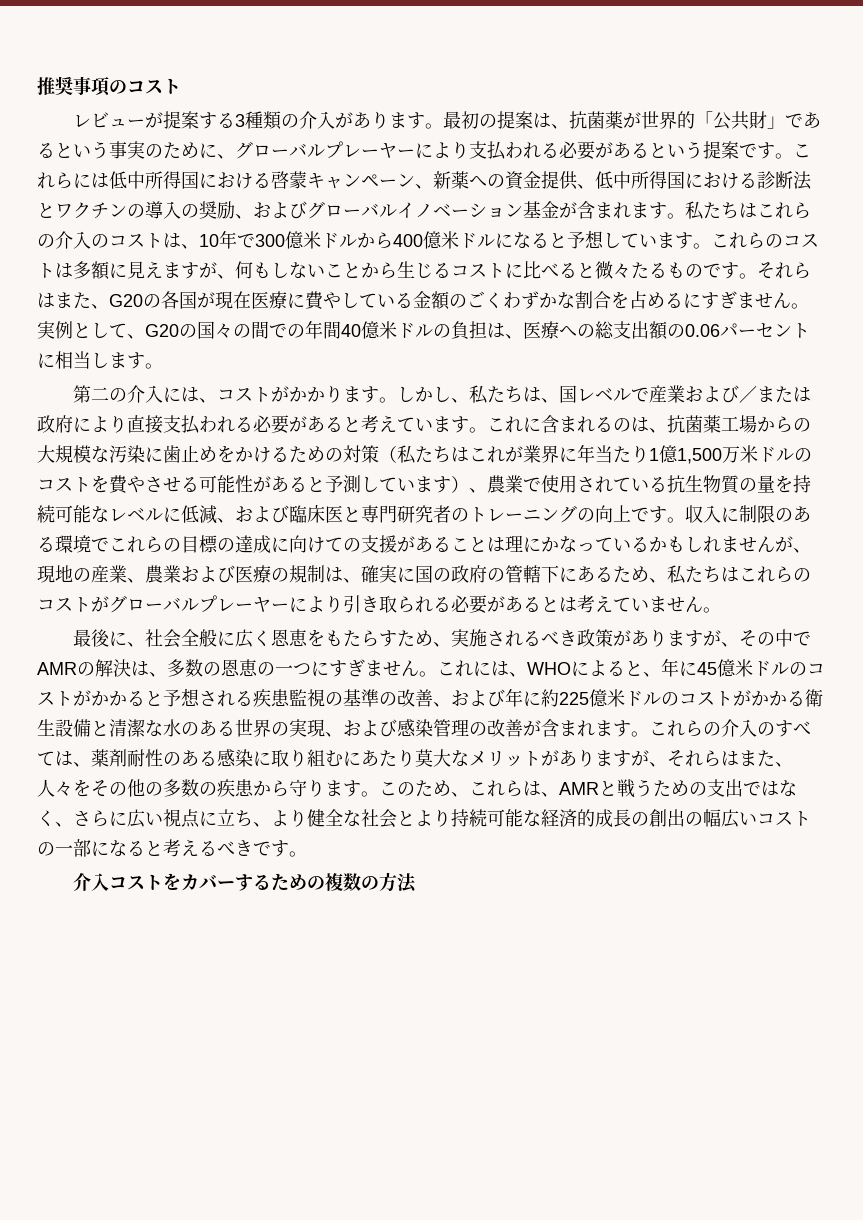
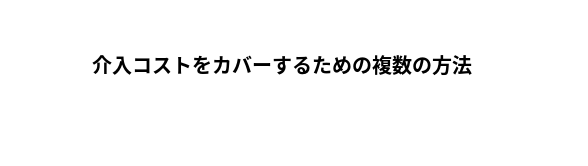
[37,76,181,96] [72,111,821,130] [37,141,811,160] [37,171,812,190] [37,201,811,220] [37,230,819,249] [37,261,811,280] [37,291,809,310] [37,320,810,340] [37,351,163,369] [72,385,811,404] [37,415,811,434] [37,444,812,464] [37,475,811,494] [37,504,811,524] [37,535,811,553] [37,565,811,584] [37,595,721,614] [72,629,811,648] [37,658,825,677] [37,688,823,707] [37,719,811,737] [37,749,793,767] [37,779,797,798] [37,809,811,828] [37,839,307,857] 推奨事項のコスト // レビューが提案する3種類の介入があります。最初の提案は、抗菌薬が世界的「公共財」であるという事実のために、グローバルプレーヤーにより支払われる必要があるという提案です。これらには低中所得国における啓蒙キャンペーン、新薬への資金提供、低中所得国における診断法とワクチンの導入の奨励、およびグローバルイノベーション基金が含まれます。私たちはこれらの介入のコストは、10年で300億米ドルから400億米ドルになると予想しています。これらのコストは多額に見えますが、何もしないことから生じるコストに比べると微々たるものです。それらはまた、G20の各国が現在医療に費やしている金額のごくわずかな割合を占めるにすぎません。実例として、G20の国々の間での年間40億米ドルの負担は、医療への総支出額の0.06パーセントに相当します。 // 第二の介入には、コストがかかります。しかし、私たちは、国レベルで産業および／または政府により直接支払われる必要があると考えています。これに含まれるのは、抗菌薬工場からの大規模な汚染に歯止めをかけるための対策（私たちはこれが業界に年当たり1億1,500万米ドルのコストを費やさせる可能性があると予測しています）、農業で使用されている抗生物質の量を持続可能なレベルに低減、および臨床医と専門研究者のトレーニングの向上です。収入に制限のある環境でこれらの目標の達成に向けての支援があることは理にかなっているかもしれませんが、現地の産業、農業および医療の規制は、確実に国の政府の管轄下にあるため、私たちはこれらのコストがグローバルプレーヤーにより引き取られる必要があるとは考えていません。 // 最後に、社会全般に広く恩恵をもたらすため、実施されるべき政策がありますが、その中でAMRの解決は、多数の恩恵の一つにすぎません。これには、WHOによると、年に45億米ドルのコストがかかると予想される疾患監視の基準の改善、および年に約225億米ドルのコストがかかる衛生設備と清潔な水のある世界の実現、および感染管理の改善が含まれます。これらの介入のすべては、薬剤耐性のある感染に取り組むにあたり莫大なメリットがありますが、それらはまた、人々をその他の多数の疾患から守ります。このため、これらは、AMRと戦うための支出ではなく、さらに広い視点に立ち、より健全な社会とより持続可能な経済的成長の創出の幅広いコストの一部になると考えるべきです。 // -> (92, 64) none

